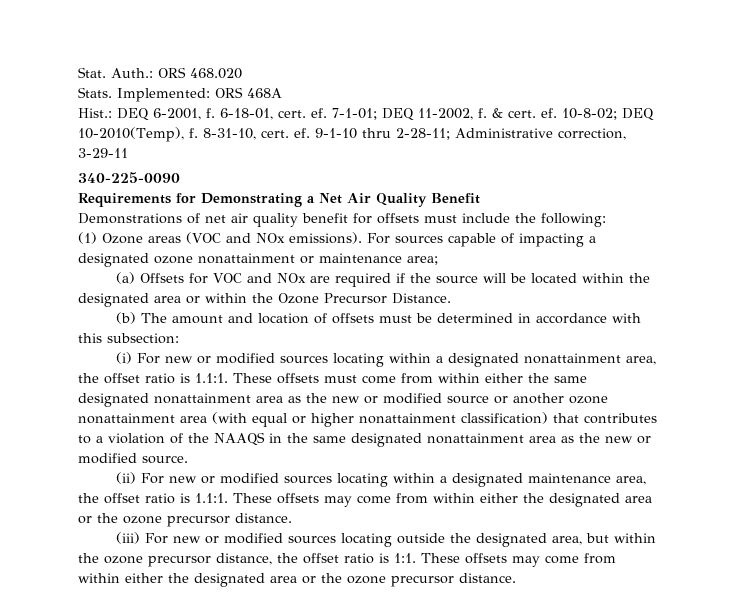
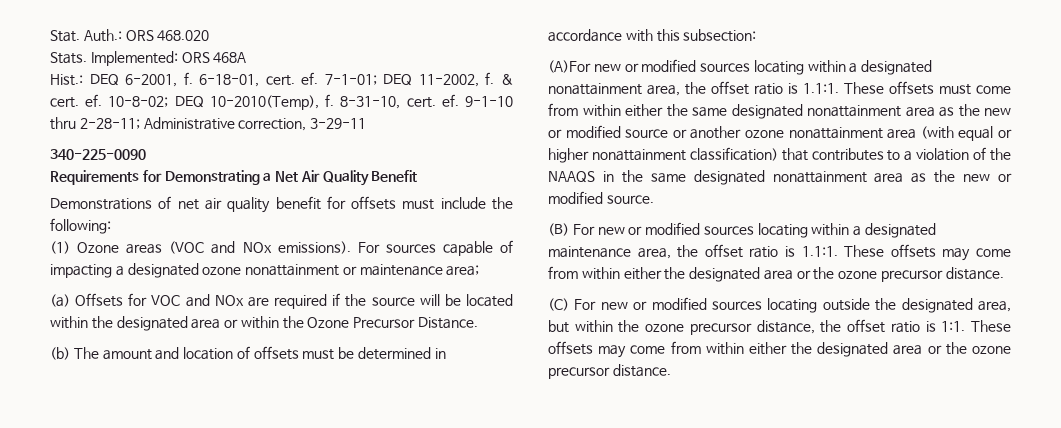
[115,352,160,364] (i) For -> [548,60,591,73] (A)For
[115,472,136,484] (ii) -> [548,223,569,236] (B)
[115,532,140,544] (iii) -> [548,298,569,311] (C)

